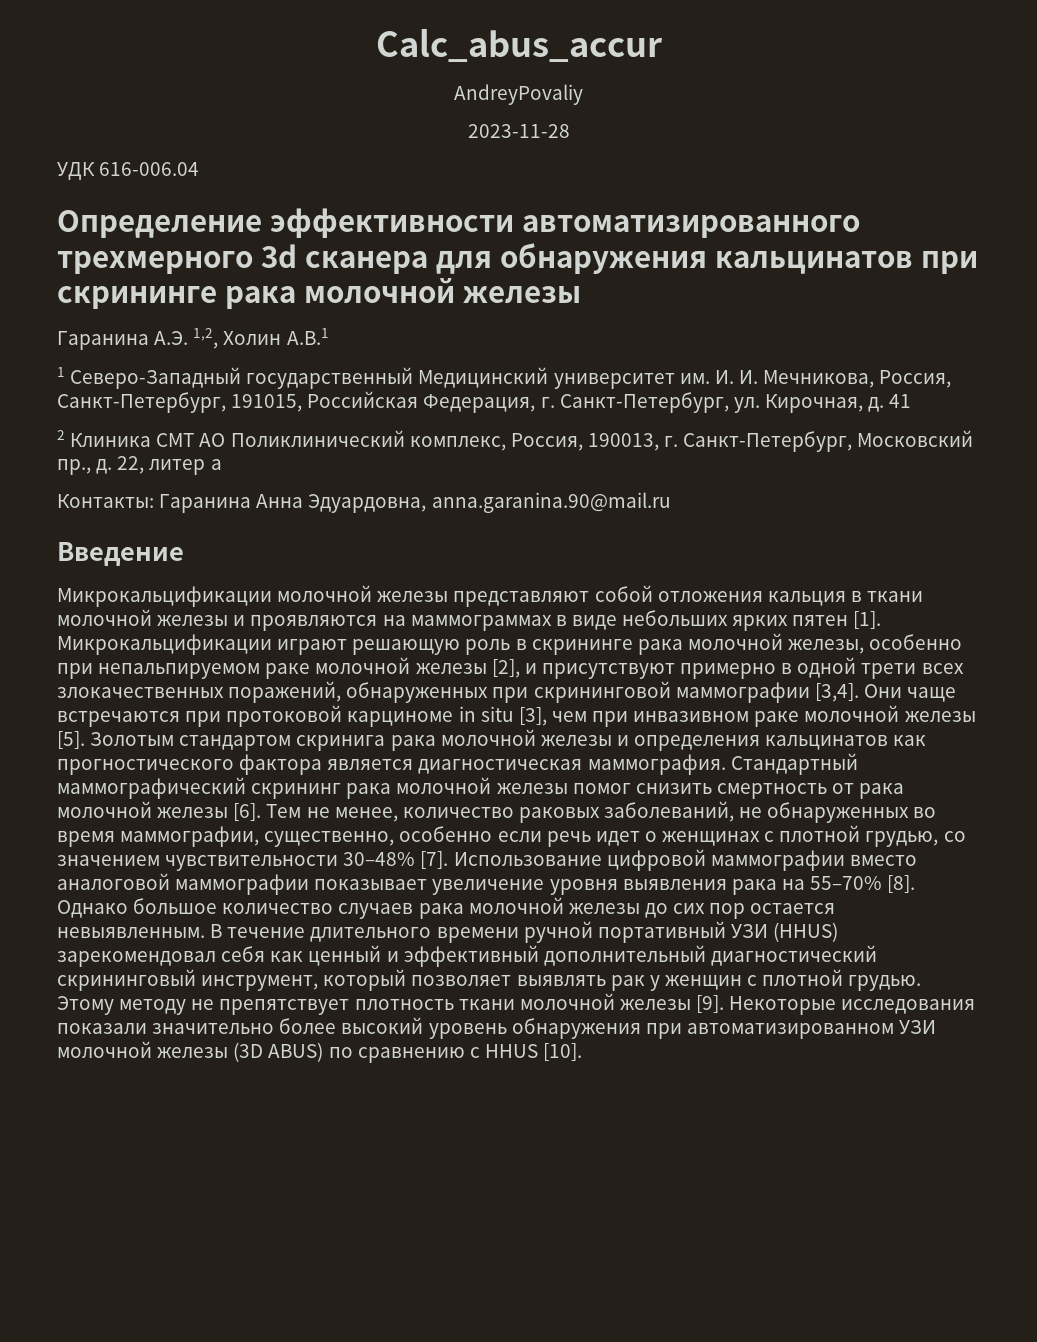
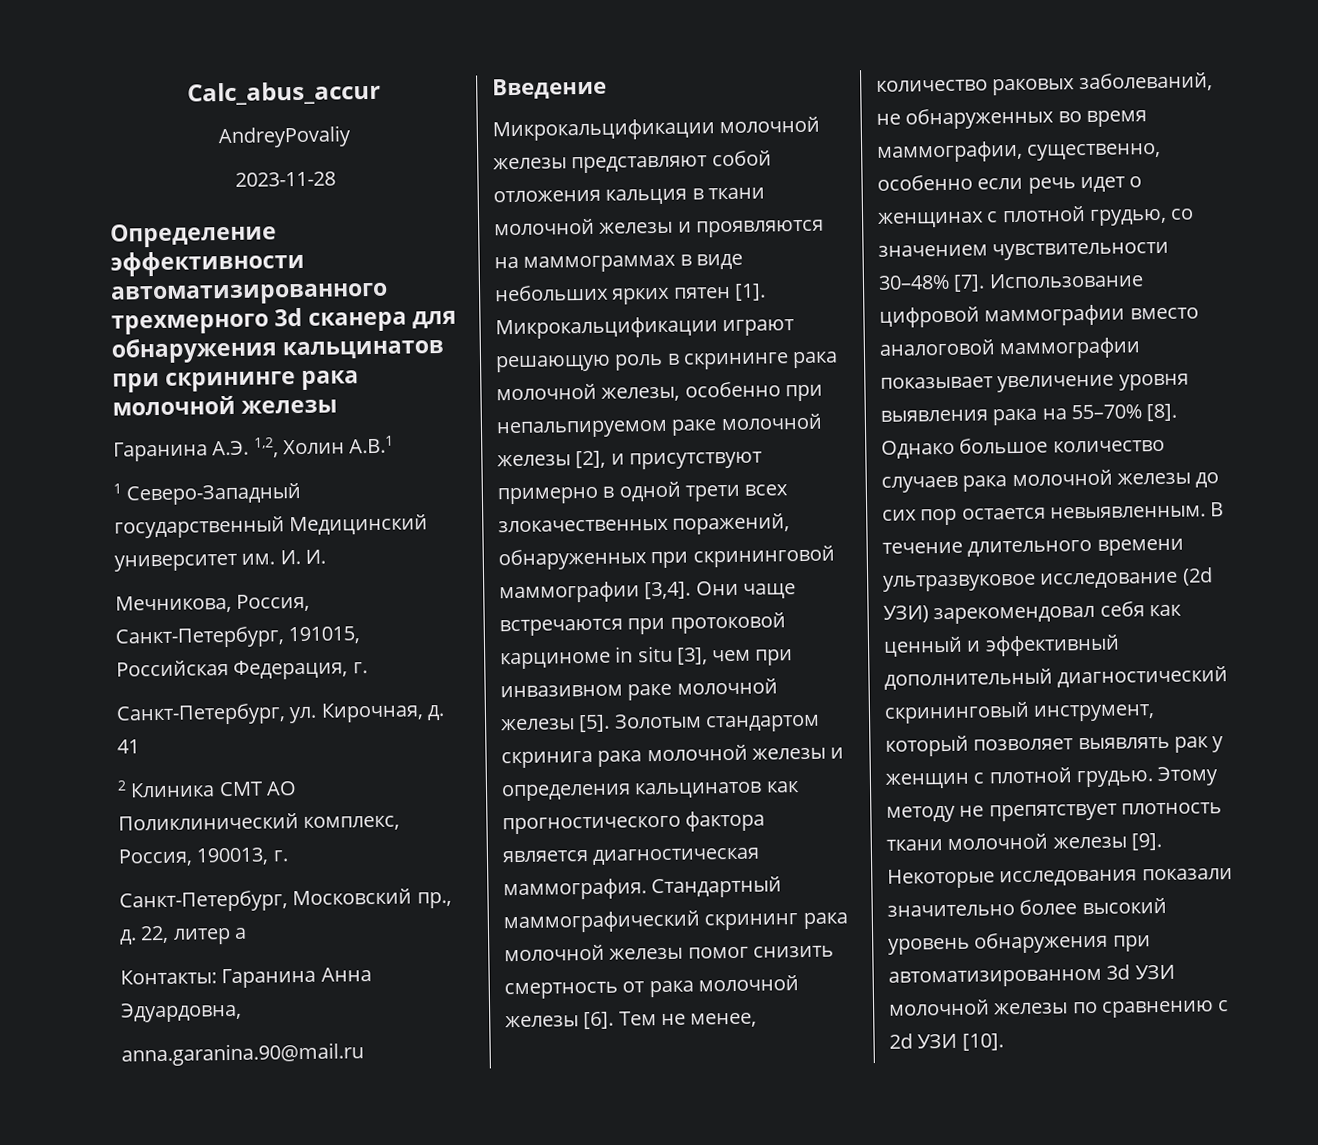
[57,162,200,180] // УДК 616-006.04 -> (336, 179) none
(758, 377) none -> (326, 556) //
(555, 402) none -> (368, 668) //
(679, 441) none -> (288, 856) //
(427, 503) none -> (242, 1012) //
[523,921,839,943] ручной портативный УЗИ (HHUS) -> [883,567,1213,592] [883,605,929,623] ультразвуковое исследование (2d УЗИ)
(894, 1031) none -> [1106,964,1131,980] 3d
[233,1042,324,1062] (3D ABUS) -> (1069, 1008) none
[484,1044,538,1058] HHUS -> [889,1033,958,1049] 2d УЗИ

